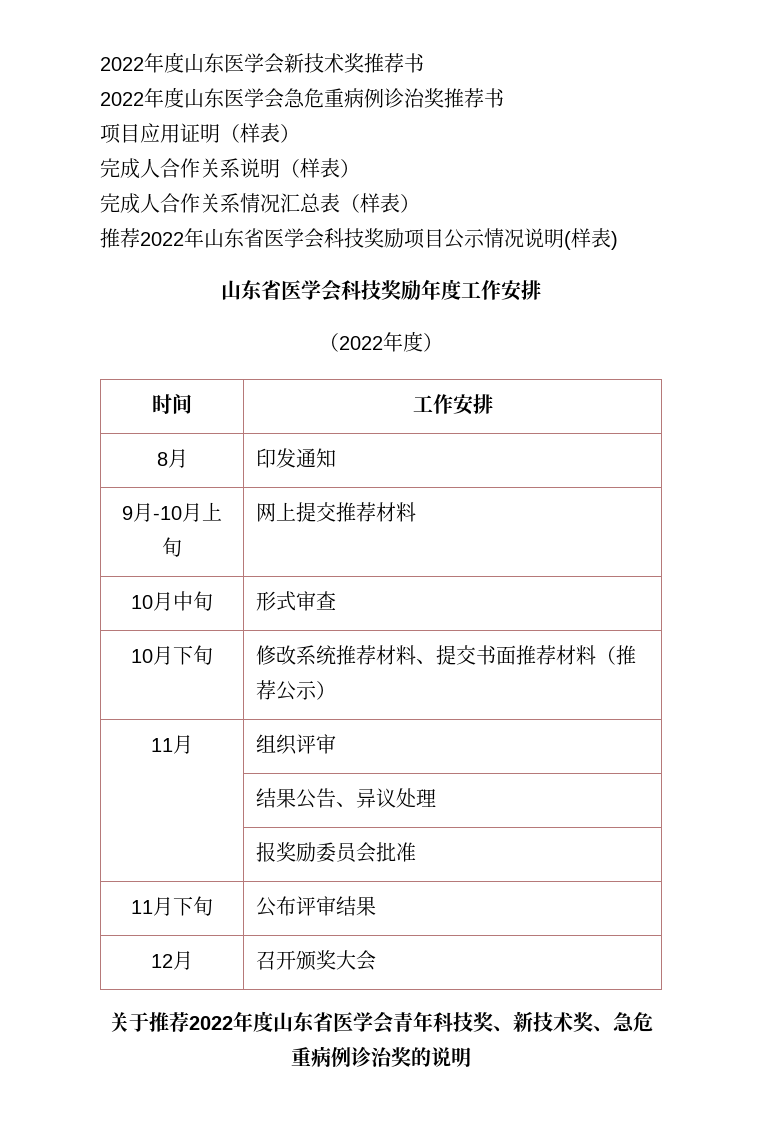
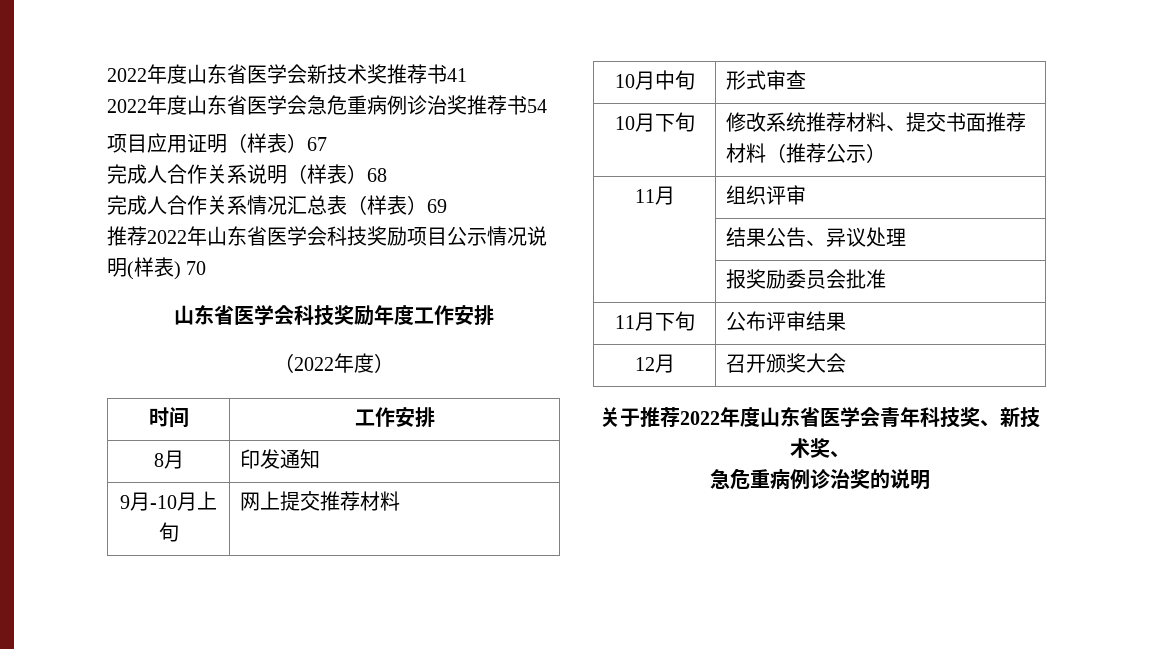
[100,52,224,73] 2022年度山东 -> [107,64,247,84] 2022年度山东省
[100,87,224,108] // 2022年度山东 -> [447,68,467,82] [107,95,247,115] 41 // 2022年度山东省
(504, 98) none -> [527,99,547,113] 54
(300, 133) none -> [307,137,327,151] 67
(360, 168) none -> [367,168,387,182] 68
(420, 203) none -> [427,199,447,213] 69
(618, 240) none -> [186,261,207,275] 70
(613, 1029) none -> (850, 454) //

